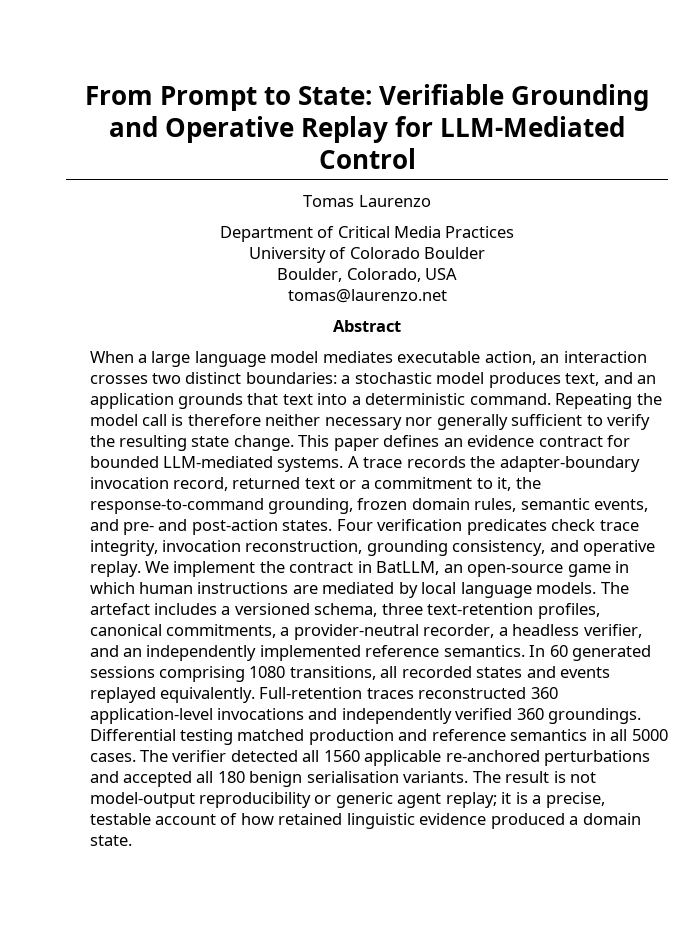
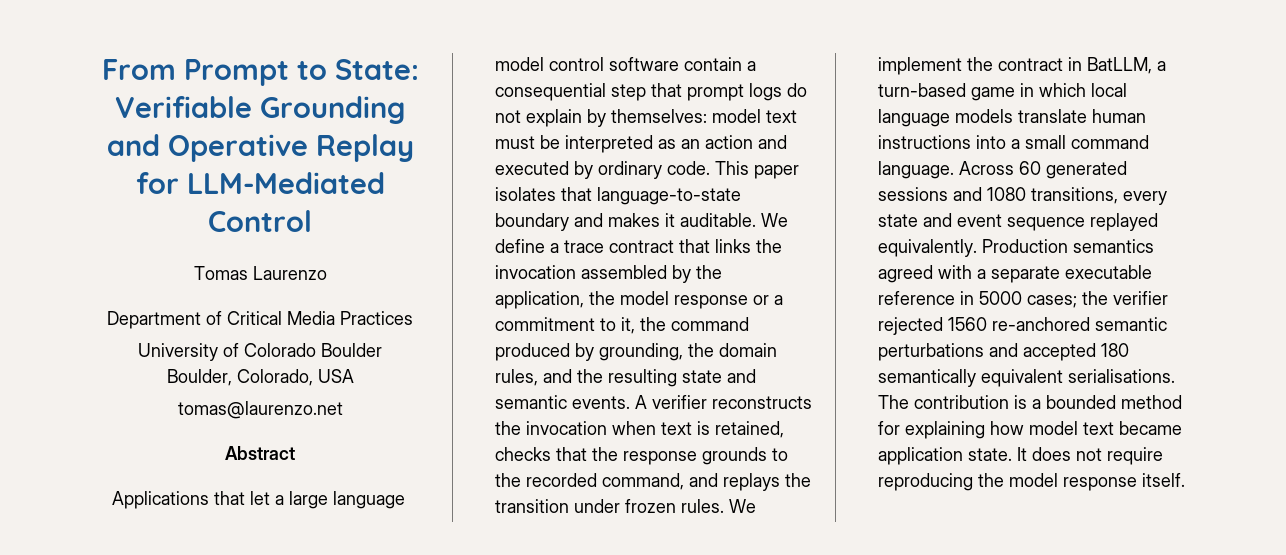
[89,351,134,363] When -> [112,491,271,509] Applications that let
[322,351,647,365] [89,372,657,388] [89,393,662,409] [89,414,651,430] [89,435,631,451] [89,456,640,472] [89,477,335,491] mediates executable action, an interaction crosses two distinct boundaries: a stochastic model produces text, and an application grounds that text into a deterministic command. Repeating the model call is therefore neither necessary nor generally sufficient to verify the resulting state change. This paper defines an evidence contract for bounded LLM-mediated systems. A trace records the adapter-boundary invocation record, returned text -> [549,57,757,71] [495,83,808,101] [495,109,798,127] [495,135,788,153] [495,161,800,179] [495,187,742,205] [495,213,789,231] [495,239,783,253] [495,265,723,283] [495,291,749,309] control software contain a consequential step that prompt logs do not explain by themselves: model text must be interpreted as an action and executed by ordinary code. This paper isolates that language-to-state boundary and makes it auditable. We define a trace contract that links the invocation assembled by the application, the model response
[89,498,649,514] [89,519,639,535] [89,540,656,556] [89,561,141,577] response-to-command grounding, frozen domain rules, semantic events, and pre- and post-action states. Four verification predicates check trace integrity, invocation reconstruction, grounding consistency, and operative replay. -> [671,317,750,331] [495,343,778,361] [495,369,757,387] [495,395,813,409] [495,421,785,438] [495,447,789,465] [495,473,812,491] [495,499,725,513] command produced by grounding, the domain rules, and the resulting state and semantic events. A verifier reconstructs the invocation when text is retained, checks that the response grounds to the recorded command, and replays the transition under frozen rules.
[443,564,564,577] an open-source -> [1157,61,1167,71] [878,83,967,97] a turn-based
[138,582,629,598] [89,603,600,619] [89,624,642,640] [89,645,546,661] human instructions are mediated by local language models. The artefact includes a versioned schema, three text-retention profiles, canonical commitments, a provider-neutral recorder, a headless verifier, and an independently implemented reference semantics. In -> [1091,83,1128,97] [878,109,1147,127] [878,135,1150,149] [878,161,1015,179] local language models translate human instructions into a small command language. Across
[158,666,245,682] comprising -> [953,187,983,201] and
[380,666,611,678] [89,687,558,703] [89,708,642,724] [89,729,668,745] [89,750,651,766] [89,771,597,787] [89,792,605,808] [89,813,641,829] [89,835,132,846] all recorded states and events replayed equivalently. Full-retention traces reconstructed 360 application-level invocations and independently verified 360 groundings. Differential testing matched production and reference semantics in all 5000 cases. The verifier detected all 1560 applicable re-anchored perturbations and accepted all 180 benign serialisation variants. The result is not model-output reproducibility or generic agent replay; it is a precise, testable account of how retained linguistic evidence produced a domain state. -> [1123,191,1168,205] [878,213,1159,231] [878,239,1155,257] [878,265,1153,283] [878,291,1169,308] [878,317,1168,335] [878,343,1130,361] [878,369,1176,387] [878,395,1183,409] [878,421,1183,439] [878,447,1164,465] [878,473,1186,491] every state and event sequence replayed equivalently. Production semantics agreed with a separate executable reference in 5000 cases; the verifier rejected 1560 re-anchored semantic perturbations and accepted 180 semantically equivalent serialisations. The contribution is a bounded method for explaining how model text became application state. It does not require reproducing the model response itself.

